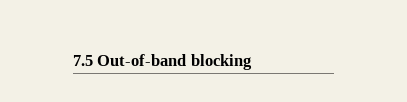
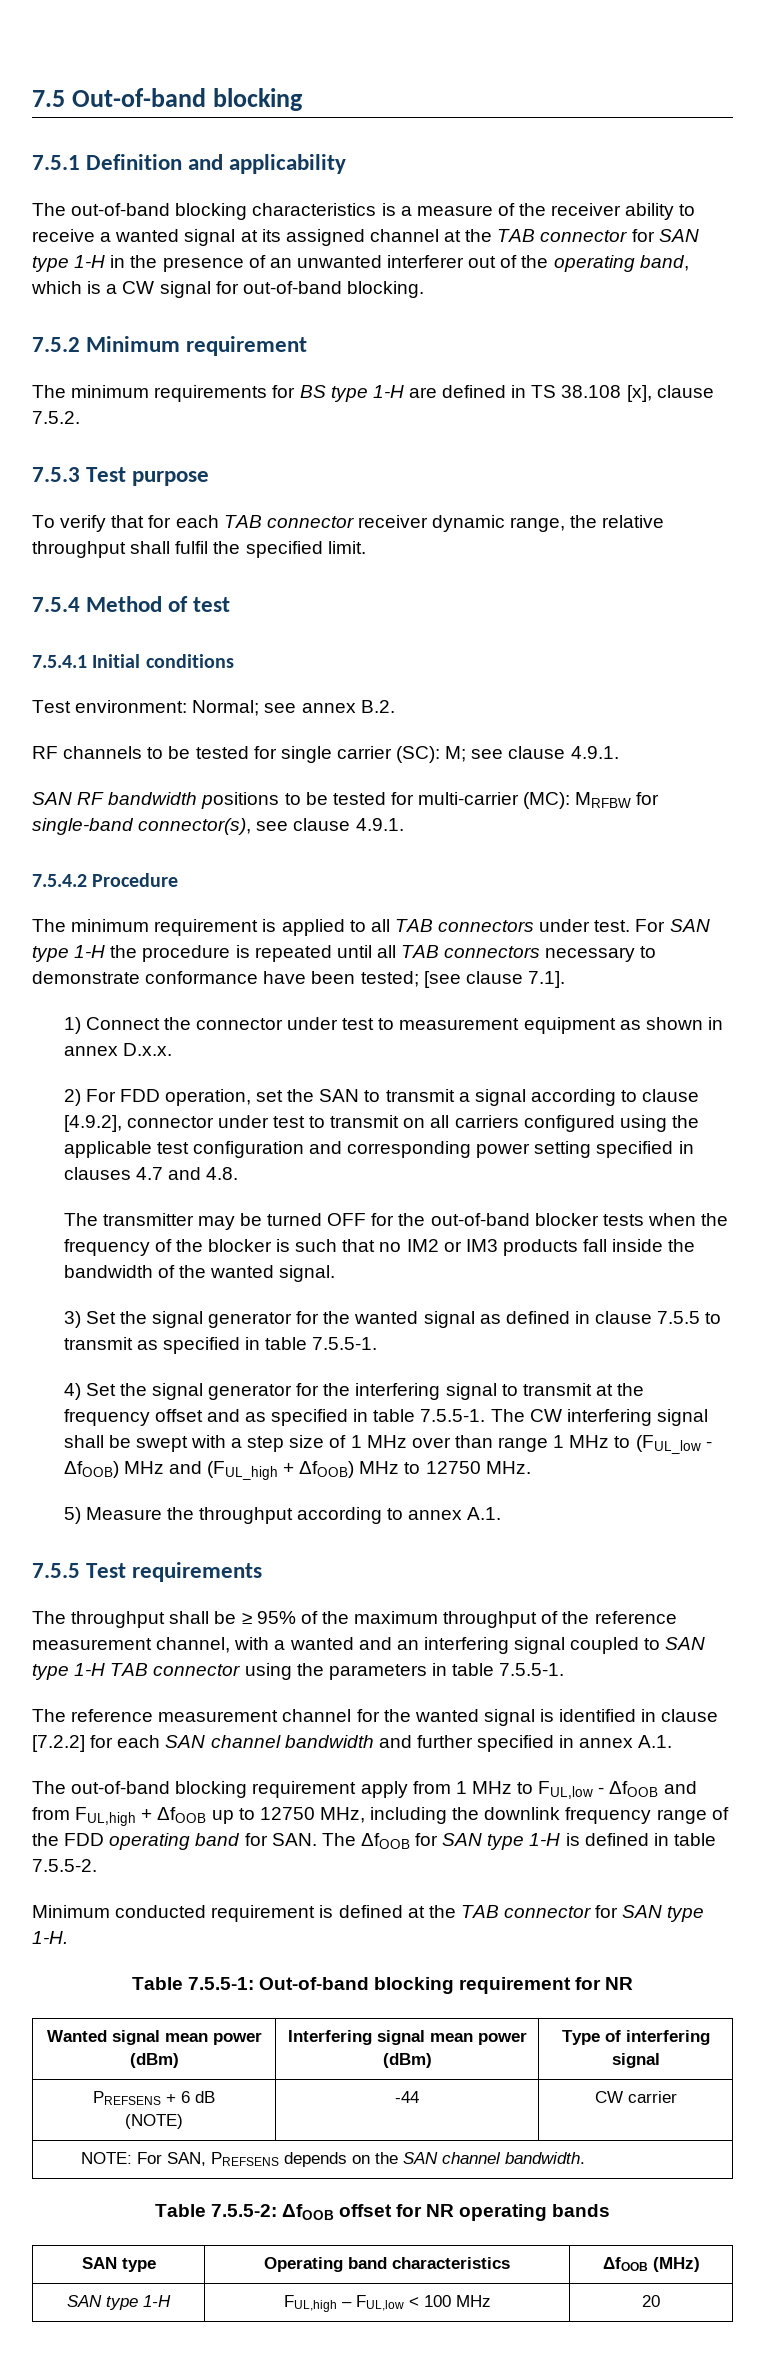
(252, 62) none -> [32,154,347,174] [32,203,696,220] [32,229,699,246] [32,255,689,272] [31,281,424,298] [32,336,308,356] [32,385,714,402] [32,411,80,424] [32,467,210,486] [32,515,665,532] [32,541,366,558] [32,596,231,612] [32,654,234,668] [32,700,395,716] [32,746,619,763] [32,792,660,809] [32,818,404,835] [32,873,179,887] [32,919,710,936] [32,945,657,962] [32,971,565,988] [63,1017,723,1034] [63,1043,172,1056] [63,1089,700,1106] [63,1115,699,1132] [63,1141,694,1158] [63,1167,238,1180] [63,1213,729,1230] [63,1239,696,1256] [63,1265,336,1282] [63,1311,722,1328] [63,1337,378,1354] [63,1383,645,1400] [63,1409,708,1426] [63,1435,712,1454] [63,1461,531,1480] [63,1507,502,1524] [32,1562,263,1582] [32,1611,677,1628] [32,1637,706,1654] [32,1663,565,1680] [32,1709,719,1726] [32,1735,673,1752] [32,1781,697,1799] [32,1807,729,1826] [32,1833,716,1850] [32,1859,97,1872] [32,1905,705,1922] [32,1931,68,1944] [131,1977,634,1994] [46,2030,262,2045] [129,2053,179,2068] [287,2030,527,2045] [382,2053,432,2068] [561,2030,710,2045] [611,2053,660,2068] [93,2091,215,2105] [125,2114,183,2129] [395,2091,419,2103] [594,2091,677,2103] [80,2152,585,2167] [154,2204,611,2221] [81,2257,156,2272] [264,2257,510,2272] [602,2257,700,2272] [67,2295,171,2310] [283,2295,491,2312] [642,2295,660,2307] // 7.5.1 Definition and applicability // The out-of-band blocking characteristics is a measure of the receiver ability to receive a wanted signal at its assigned channel at the TAB connector for SAN type 1-H in the presence of an unwanted interferer out of the operating band, which is a CW signal for out-of-band blocking. // 7.5.2 Minimum requirement // The minimum requirements for BS type 1-H are defined in TS 38.108 [x], clause 7.5.2. // 7.5.3 Test purpose // To verify that for each TAB connector receiver dynamic range, the relative throughput shall fulfil the specified limit. // 7.5.4 Method of test // 7.5.4.1 Initial conditions // Test environment: Normal; see annex B.2. // RF channels to be tested for single carrier (SC): M; see clause 4.9.1. // SAN RF bandwidth positions to be tested for multi-carrier (MC): MRFBW for single-band connector(s), see clause 4.9.1. // 7.5.4.2 Procedure // The minimum requirement is applied to all TAB connectors under test. For SAN type 1-H the procedure is repeated until all TAB connectors necessary to demonstrate conformance have been tested; [see clause 7.1]. // 1) Connect the connector under test to measurement equipment as shown in annex D.x.x. // 2) For FDD operation, set the SAN to transmit a signal according to clause [4.9.2], connector under test to transmit on all carriers configured using the applicable test configuration and corresponding power setting specified in clauses 4.7 and 4.8. // The transmitter may be turned OFF for the out-of-band blocker tests when the frequency of the blocker is such that no IM2 or IM3 products fall inside the bandwidth of the wanted signal. // 3) Set the signal generator for the wanted signal as defined in clause 7.5.5 to transmit as specified in table 7.5.5-1. // 4) Set the signal generator for the interfering signal to transmit at the frequency offset and as specified in table 7.5.5-1. The CW interfering signal shall be swept with a step size of 1 MHz over than range 1 MHz to (FUL_low - ΔfOOB) MHz and (FUL_high + ΔfOOB) MHz to 12750 MHz. // 5) Measure the throughput according to annex A.1. // 7.5.5 Test requirements // The throughput shall be ≥ 95% of the maximum throughput of the reference measurement channel, with a wanted and an interfering signal coupled to SAN type 1-H TAB connector using the parameters in table 7.5.5-1. // The reference measurement channel for the wanted signal is identified in clause [7.2.2] for each SAN channel bandwidth and further specified in annex A.1. // The out-of-band blocking requirement apply from 1 MHz to FUL,low - ΔfOOB and from FUL,high + ΔfOOB up to 12750 MHz, including the downlink frequency range of the FDD operating band for SAN. The ΔfOOB for SAN type 1-H is defined in table 7.5.5-2. // Minimum conducted requirement is defined at the TAB connector for SAN type 1-H. // Table 7.5.5-1: Out-of-band blocking requirement for NR // Wanted signal mean power (dBm) | Interfering signal mean power (dBm) | Type of interfering signal // PREFSENS + 6 dB // (NOTE) | -44 | CW carrier // NOTE: For SAN, PREFSENS depends on the SAN channel bandwidth. // Table 7.5.5-2: ΔfOOB offset for NR operating bands // SAN type | Operating band characteristics | ΔfOOB (MHz) // SAN type 1-H | FUL,high – FUL,low < 100 MHz | 20

